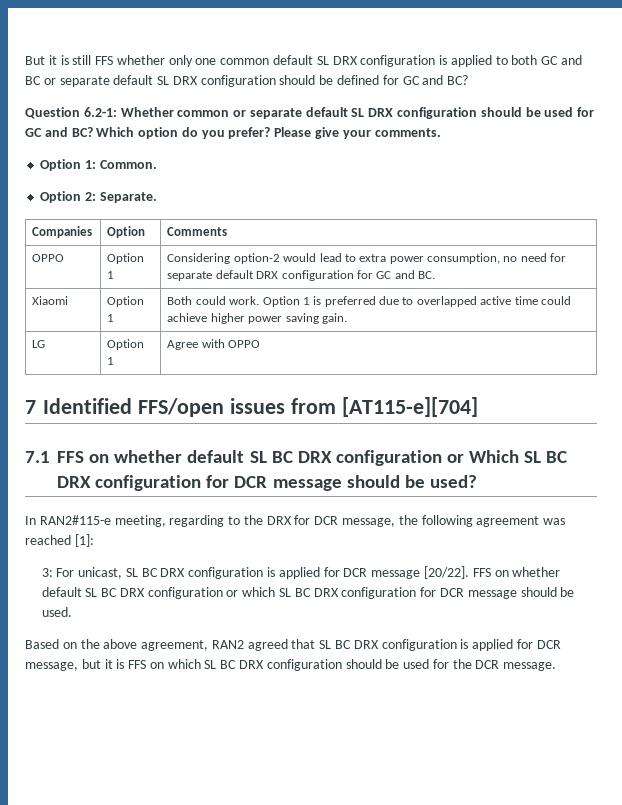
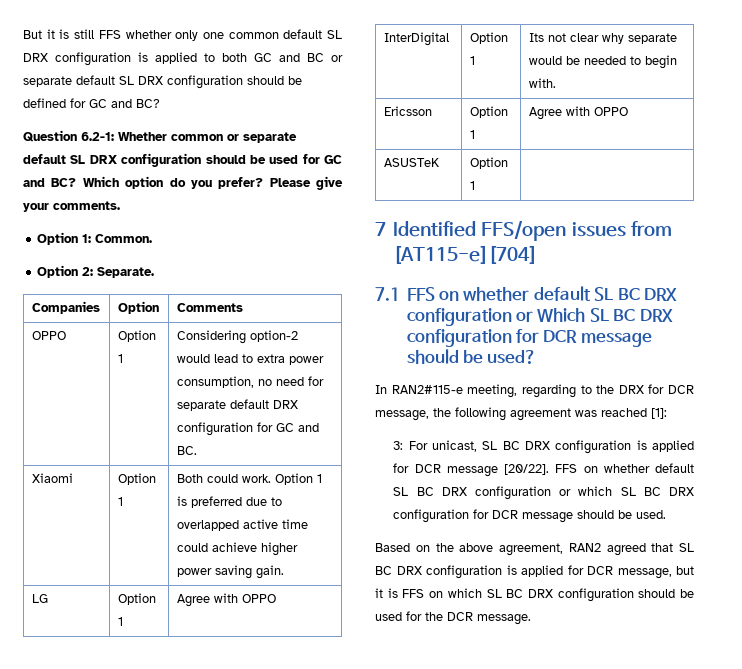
(261, 344) none -> [383,32,449,46] [469,32,508,44] [469,56,475,65] [528,33,677,44] [528,55,677,69] [528,78,556,88] [383,106,432,116] [469,106,508,118] [469,130,475,139] [528,106,628,120] [383,158,440,167] [469,157,508,169] [469,181,475,190] // InterDigital | Option 1 | Its not clear why separate would be needed to begin with. // Ericsson | Option 1 | Agree with OPPO // ASUSTeK | Option 1 |

